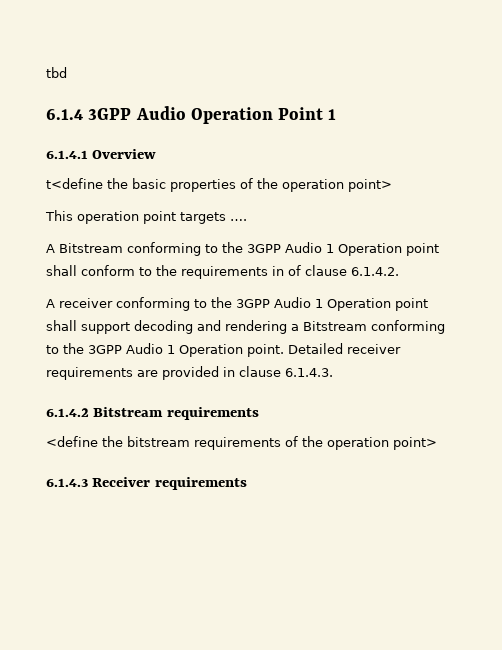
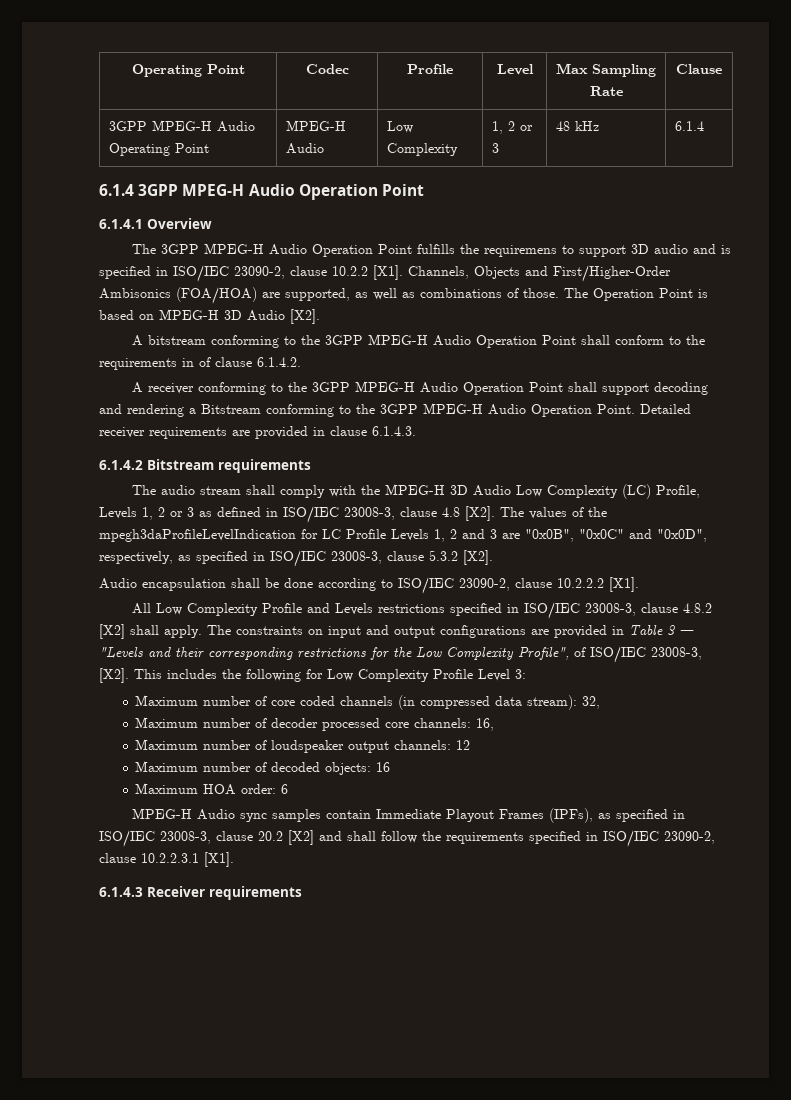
[46,67,67,78] tbd -> [131,64,245,77] [305,64,349,74] [407,64,453,74] [496,64,534,75] [556,63,656,77] [589,86,623,96] [676,64,722,74] [108,120,255,132] [108,143,209,156] [285,120,346,131] [285,143,324,154] [386,121,413,133] [386,143,458,156] [491,121,533,134] [491,143,499,153] [555,121,599,131] [674,121,704,131] Operating Point | Codec | Profile | Level | Max Sampling Rate | Clause // 3GPP MPEG-H Audio Operating Point | MPEG-H Audio | Low Complexity | 1, 2 or 3 | 48 kHz | 6.1.4
[135,106,337,124] Audio Operation Point 1 -> [182,184,424,200] MPEG-H Audio Operation Point
[46,178,392,192] [45,210,247,224] [46,242,439,256] t<define the basic properties of the operation point> // This operation point targets …. // A Bitstream conforming to the 3GPP Audio 1 Operation point -> [131,243,731,257] [99,265,671,282] [99,287,708,304] [99,309,320,324] [131,334,576,348] The 3GPP MPEG-H Audio Operation Point fulfills the requiremens to support 3D audio and is specified in ISO/IEC 23090-2, clause 10.2.2 [X1]. Channels, Objects and First/Higher-Order Ambisonics (FOA/HOA) are supported, as well as combinations of those. The Operation Point is based on MPEG-H 3D Audio [X2]. // A bitstream conforming to the 3GPP MPEG-H Audio Operation Point
[274,297,428,311] Audio 1 Operation point -> [354,381,563,395] MPEG-H Audio Operation Point
[126,343,284,357] Audio 1 Operation point. -> [423,403,635,417] MPEG-H Audio Operation Point.
[46,436,437,450] <define the bitstream requirements of the operation point> -> [131,484,700,499] [99,506,607,523] [99,529,707,542] [99,550,493,567] [99,577,639,594] [131,602,712,619] [99,624,694,639] [99,646,702,663] [99,668,526,683] [135,695,601,710] [135,717,495,731] [135,739,471,753] [135,761,391,775] [135,783,289,795] [131,808,685,823] [99,830,715,847] [99,852,234,867] The audio stream shall comply with the MPEG-H 3D Audio Low Complexity (LC) Profile, Levels 1, 2 or 3 as defined in ISO/IEC 23008-3, clause 4.8 [X2]. The values of the mpegh3daProfileLevelIndication for LC Profile Levels 1, 2 and 3 are "0x0B", "0x0C" and "0x0D", respectively, as specified in ISO/IEC 23008-3, clause 5.3.2 [X2]. // Audio encapsulation shall be done according to ISO/IEC 23090-2, clause 10.2.2.2 [X1]. // All Low Complexity Profile and Levels restrictions specified in ISO/IEC 23008-3, clause 4.8.2 [X2] shall apply. The constraints on input and output configurations are provided in Table 3 — "Levels and their corresponding restrictions for the Low Complexity Profile", of ISO/IEC 23008-3, [X2]. This includes the following for Low Complexity Profile Level 3: // Maximum number of core coded channels (in compressed data stream): 32, // Maximum number of decoder processed core channels: 16, // Maximum number of loudspeaker output channels: 12 // Maximum number of decoded objects: 16 // Maximum HOA order: 6 // MPEG-H Audio sync samples contain Immediate Playout Frames (IPFs), as specified in ISO/IEC 23008-3, clause 20.2 [X2] and shall follow the requirements specified in ISO/IEC 23090-2, clause 10.2.2.3.1 [X1].

